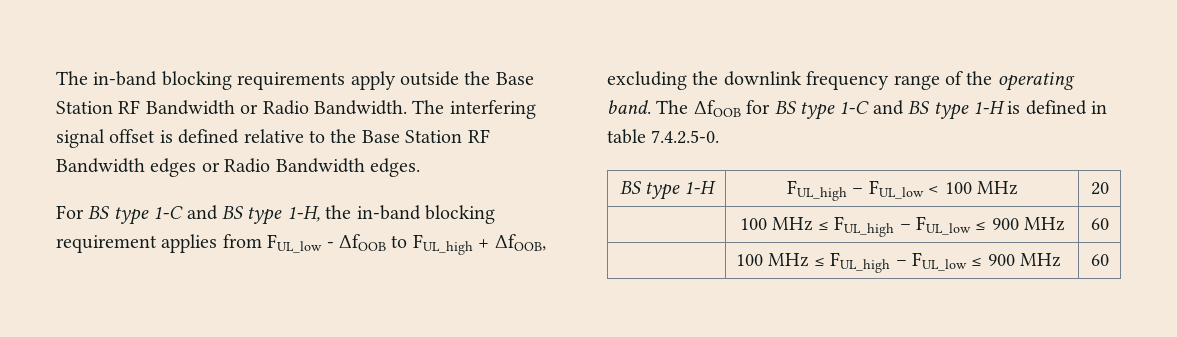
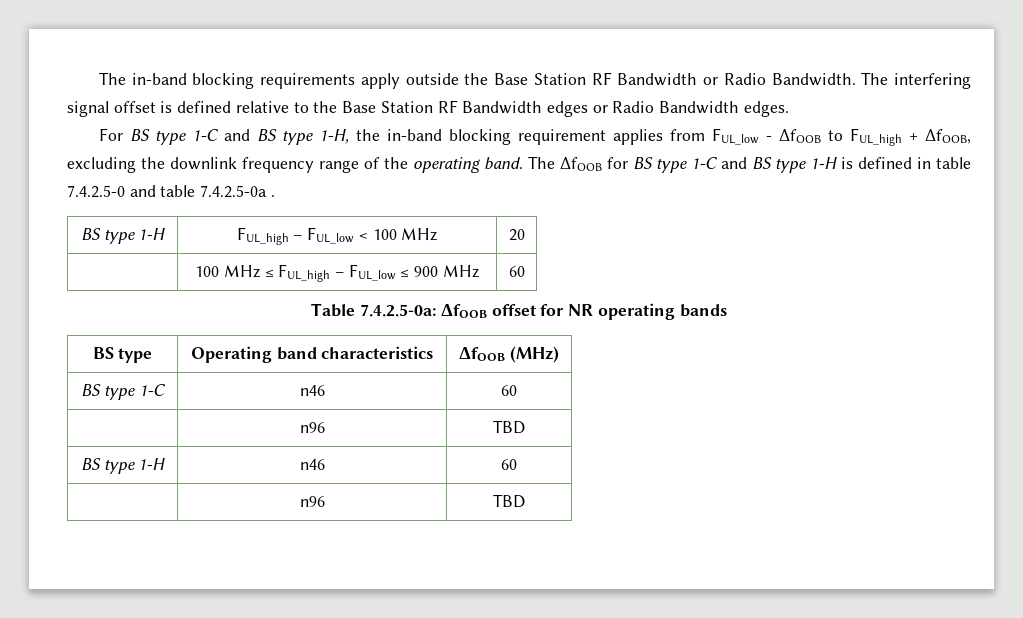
[651,130,720,144] 7.4.2.5-0. -> [67,185,275,198] 7.4.2.5-0 and table 7.4.2.5-0a .
[736,252,1062,273] [1090,254,1109,266] // | 100 MHz ≤ FUL_high – FUL_low ≤ 900 MHz | 60 -> [311,303,727,320] [92,347,153,363] [190,346,434,363] [459,346,559,363] [81,384,166,400] [299,385,325,396] [501,385,517,396] [299,422,325,433] [493,420,525,434] [80,458,166,474] [299,459,325,470] [501,459,517,470] [299,496,325,507] [493,494,525,508] // Table 7.4.2.5-0a: ΔfOOB offset for NR operating bands // BS type | Operating band characteristics | ΔfOOB (MHz) // BS type 1-C | n46 | 60 // | n96 | TBD // BS type 1-H | n46 | 60 // | n96 | TBD

